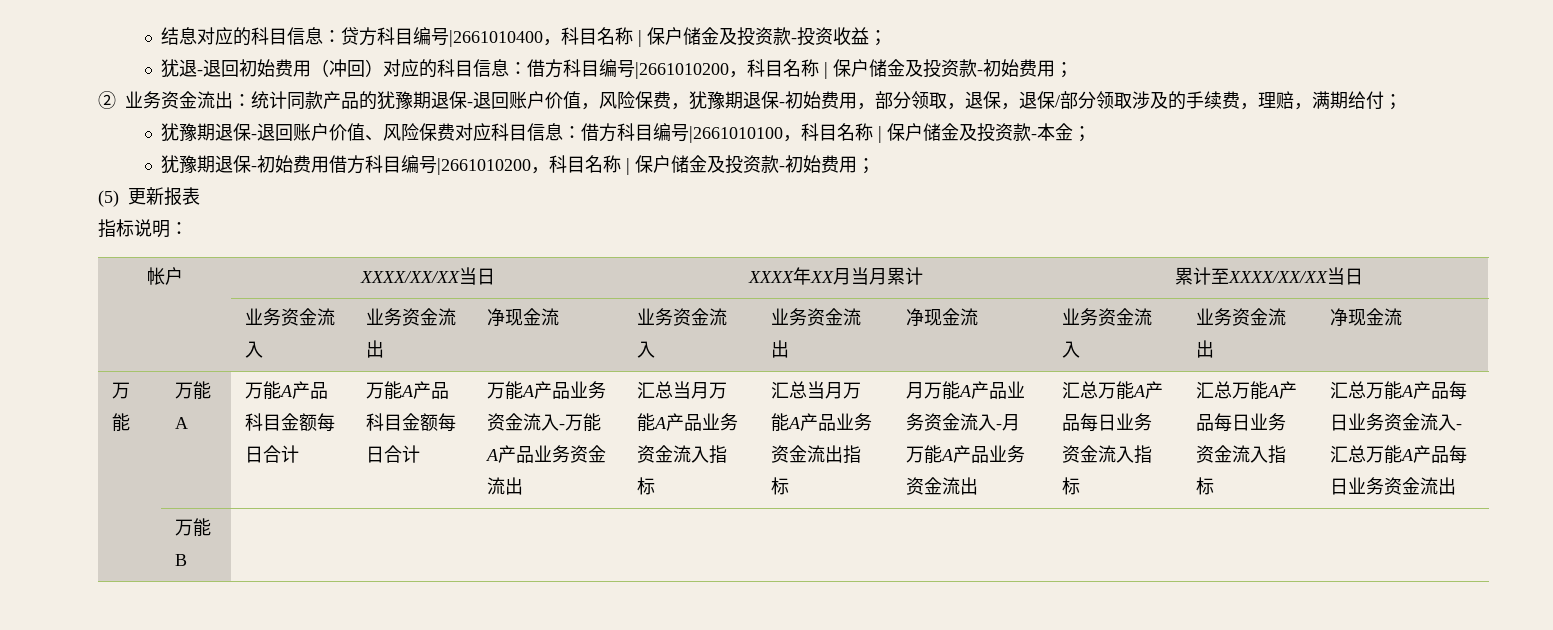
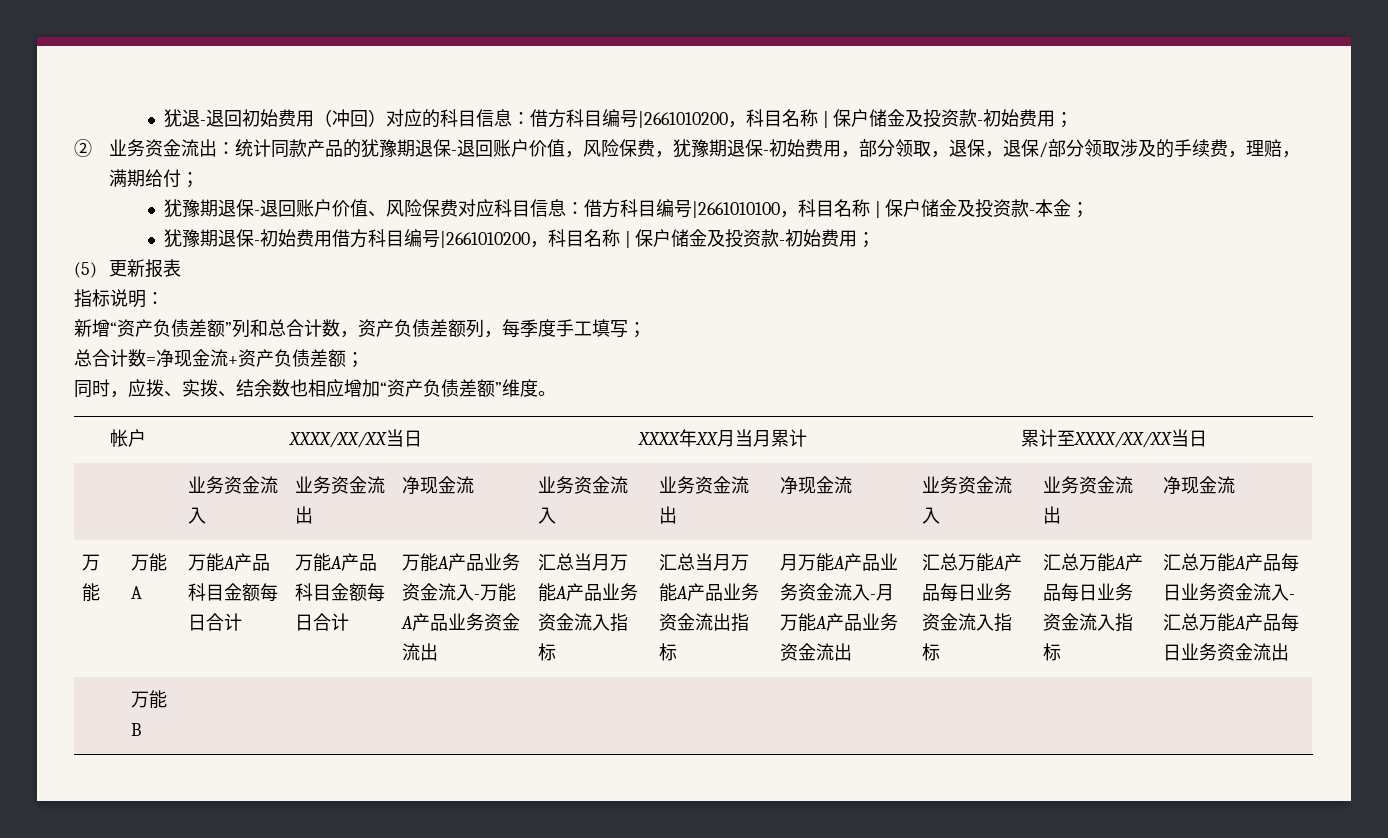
[161,27,888,47] 结息对应的科目信息：贷方科目编号|2661010400，科目名称 | 保户储金及投资款-投资收益； // -> (163, 118) none
(188, 228) none -> [74,319,646,338] [74,349,364,368] [74,379,556,398] // 新增“资产负债差额”列和总合计数，资产负债差额列，每季度手工填写； // 总合计数=净现金流+资产负债差额； // 同时，应拨、实拨、结余数也相应增加“资产负债差额”维度。

